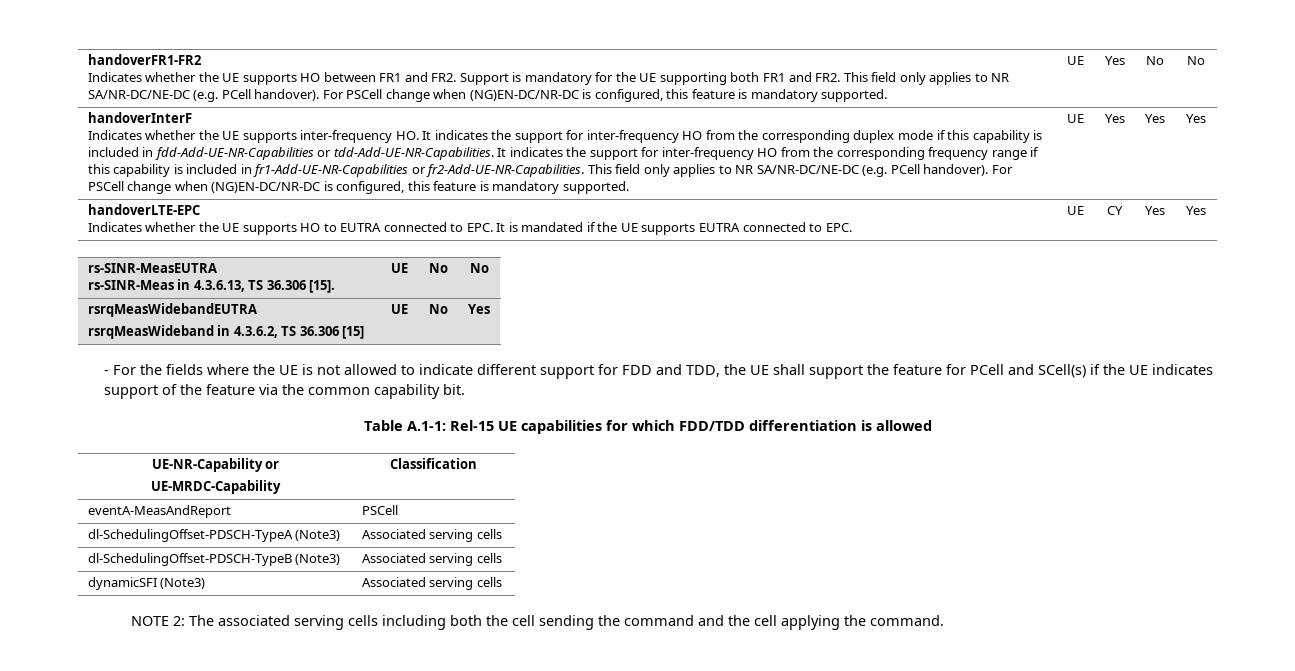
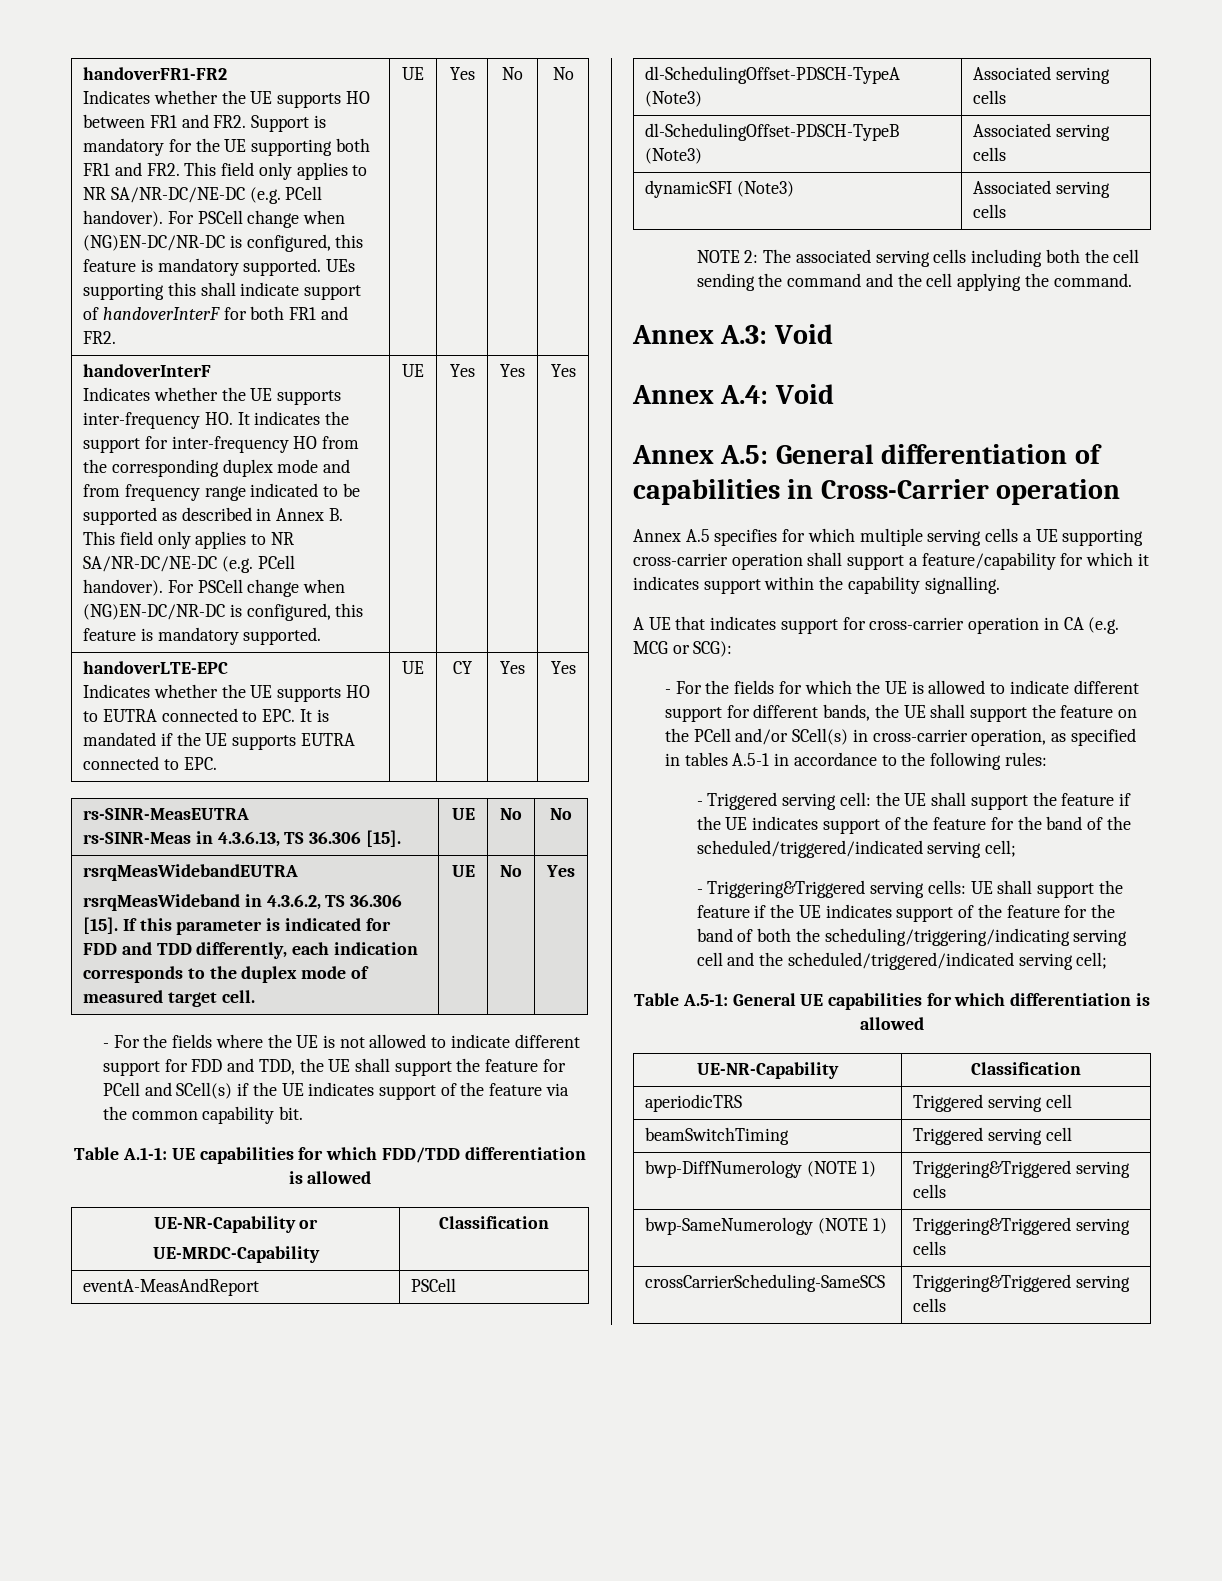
(888, 95) none -> [326,259,356,272] [83,282,362,300] [83,306,348,320] [83,331,117,344] UEs supporting this shall indicate support of handoverInterF for both FR1 and FR2.
[936,130,1043,143] [87,147,1040,160] [87,164,585,177] if this capability is included in fdd-Add-UE-NR-Capabilities or tdd-Add-UE-NR-Capabilities. It indicates the support for inter-frequency HO from the corresponding frequency range if this capability is included in fr1-Add-UE-NR-Capabilities or fr2-Add-UE-NR-Capabilities. -> [323,459,351,473] [83,483,360,501] [83,507,343,525] and from frequency range indicated to be supported as described in Annex B.
[342,326,365,339] [15] -> [83,917,391,935] [83,942,418,959] [83,966,369,983] [83,990,255,1007] [15]. If this parameter is indicated for FDD and TDD differently, each indication corresponds to the duplex mode of measured target cell.
[449,420,494,431] Rel-15 -> (168, 1153) none
(944, 620) none -> [632,324,833,344] [632,384,834,404] [632,444,1102,464] [633,479,1121,505] [633,528,1144,546] [633,552,1149,570] [633,576,1000,594] [633,616,1120,634] [633,641,733,657] [664,680,1139,694] [664,704,1138,722] [664,728,1136,746] [664,752,1047,770] [696,792,1131,810] [696,816,1131,834] [696,840,1017,858] [696,880,1123,898] [696,904,1115,922] [696,928,1128,946] [696,952,1108,970] [634,993,1150,1010] [860,1017,924,1030] [697,1062,839,1079] [971,1062,1081,1075] [645,1094,743,1112] [913,1094,1072,1112] [645,1127,790,1145] [913,1127,1072,1145] [645,1160,876,1178] [913,1160,1130,1178] [913,1184,947,1198] [645,1217,887,1235] [913,1217,1130,1235] [913,1241,947,1255] [645,1274,886,1292] [913,1274,1130,1292] [913,1298,947,1312] // Annex A.3: Void // Annex A.4: Void // Annex A.5: General differentiation of capabilities in Cross-Carrier operation // Annex A.5 specifies for which multiple serving cells a UE supporting cross-carrier operation shall support a feature/capability for which it indicates support within the capability signalling. // A UE that indicates support for cross-carrier operation in CA (e.g. MCG or SCG): // - For the fields for which the UE is allowed to indicate different support for different bands, the UE shall support the feature on the PCell and/or SCell(s) in cross-carrier operation, as specified in tables A.5-1 in accordance to the following rules: // - Triggered serving cell: the UE shall support the feature if the UE indicates support of the feature for the band of the scheduled/triggered/indicated serving cell; // - Triggering&Triggered serving cells: UE shall support the feature if the UE indicates support of the feature for the band of both the scheduling/triggering/indicating serving cell and the scheduled/triggered/indicated serving cell; // Table A.5-1: General UE capabilities for which differentiation is allowed // UE-NR-Capability | Classification // aperiodicTRS | Triggered serving cell // beamSwitchTiming | Triggered serving cell // bwp-DiffNumerology (NOTE 1) | Triggering&Triggered serving cells // bwp-SameNumerology (NOTE 1) | Triggering&Triggered serving cells // crossCarrierScheduling-SameSCS | Triggering&Triggered serving cells

